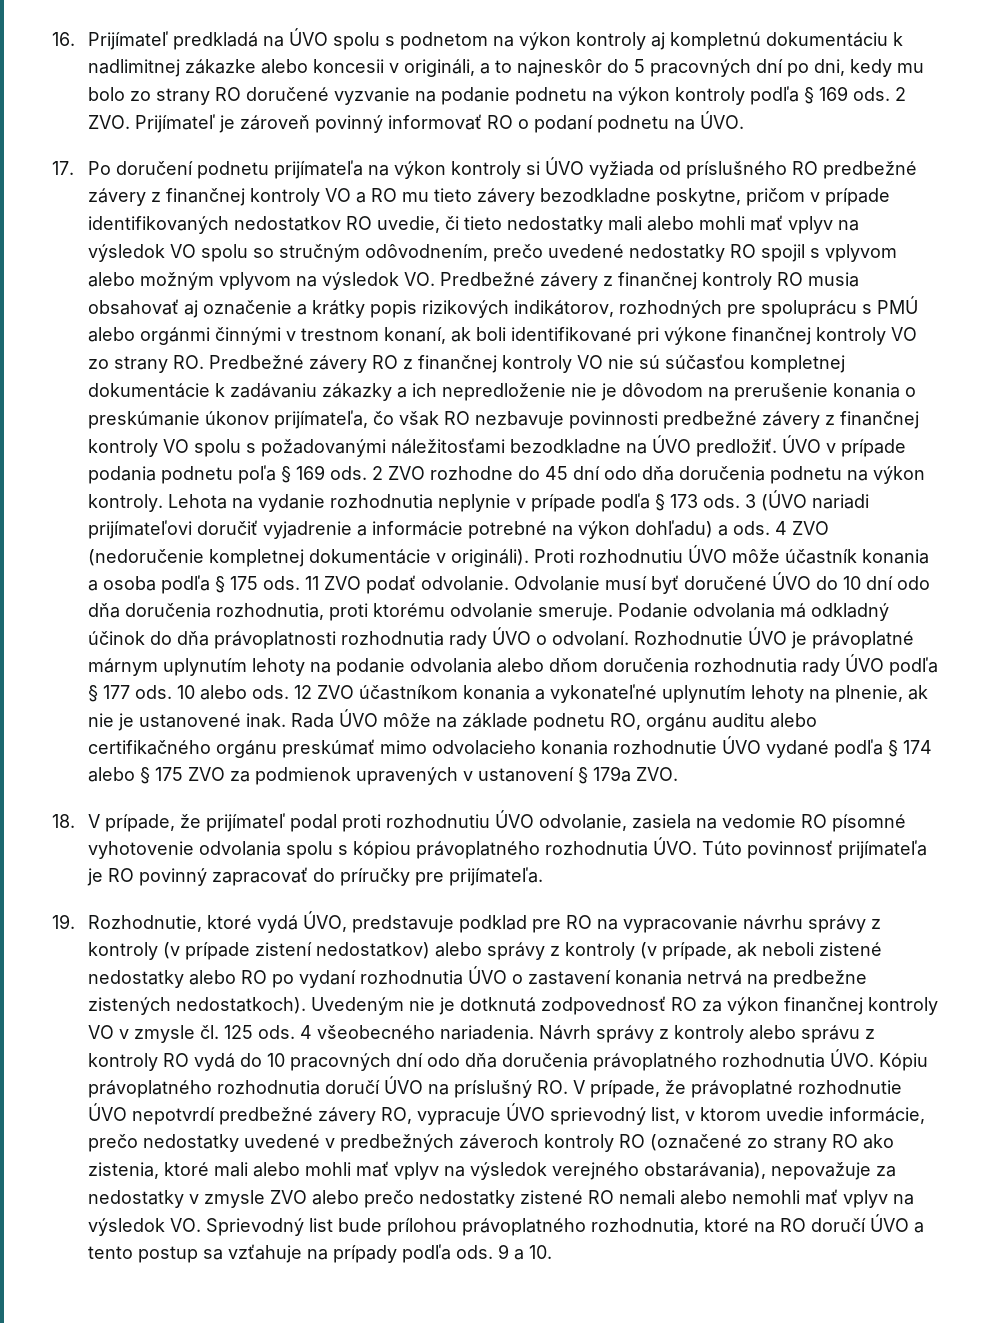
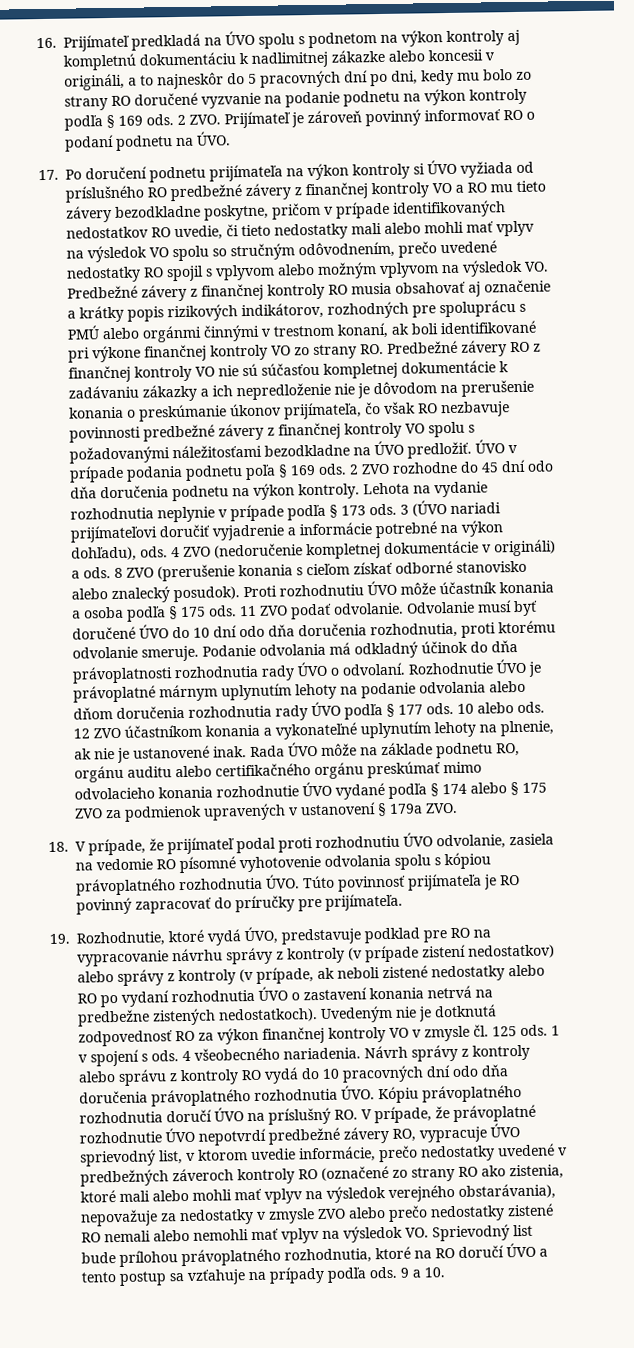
[634,520,728,538] dohľadu) a -> [71,546,137,562] dohľadu),
[450,549,529,567] origináli). -> [494,539,556,557] [71,560,527,582] [71,586,240,604] origináli) a ods. 8 ZVO (prerušenie konania s cieľom získať odborné stanovisko alebo znalecký posudok).
(295, 1032) none -> [551,1025,560,1036] [78,1049,179,1067] 1 v spojení s ods.

